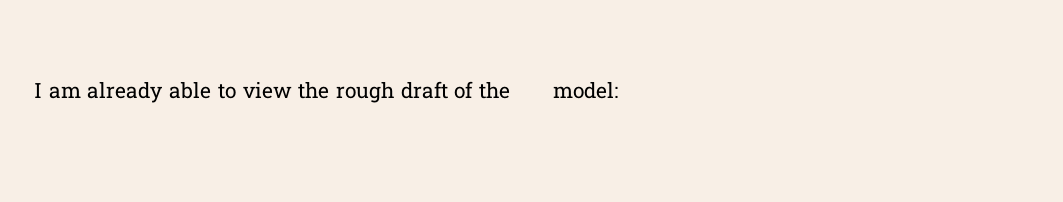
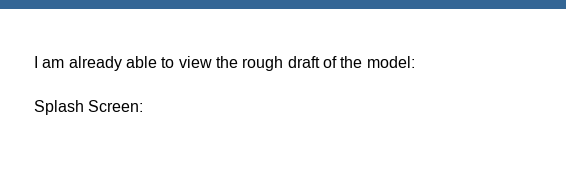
(618, 90) none -> [34,100,144,115] // Splash Screen:

